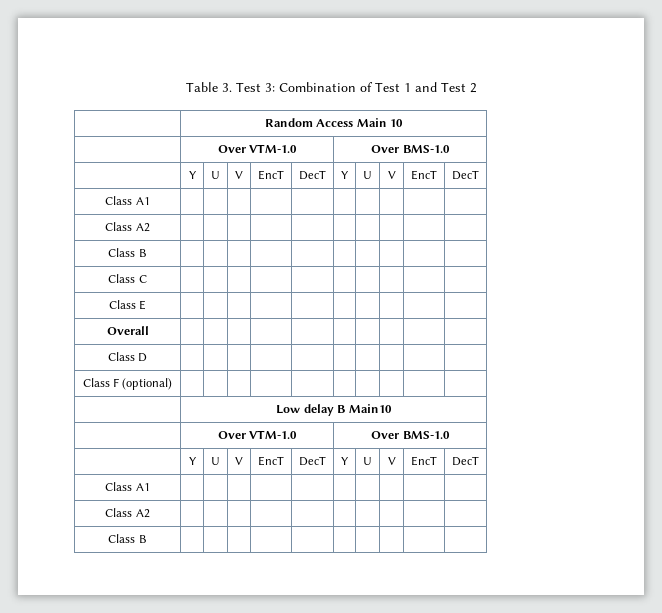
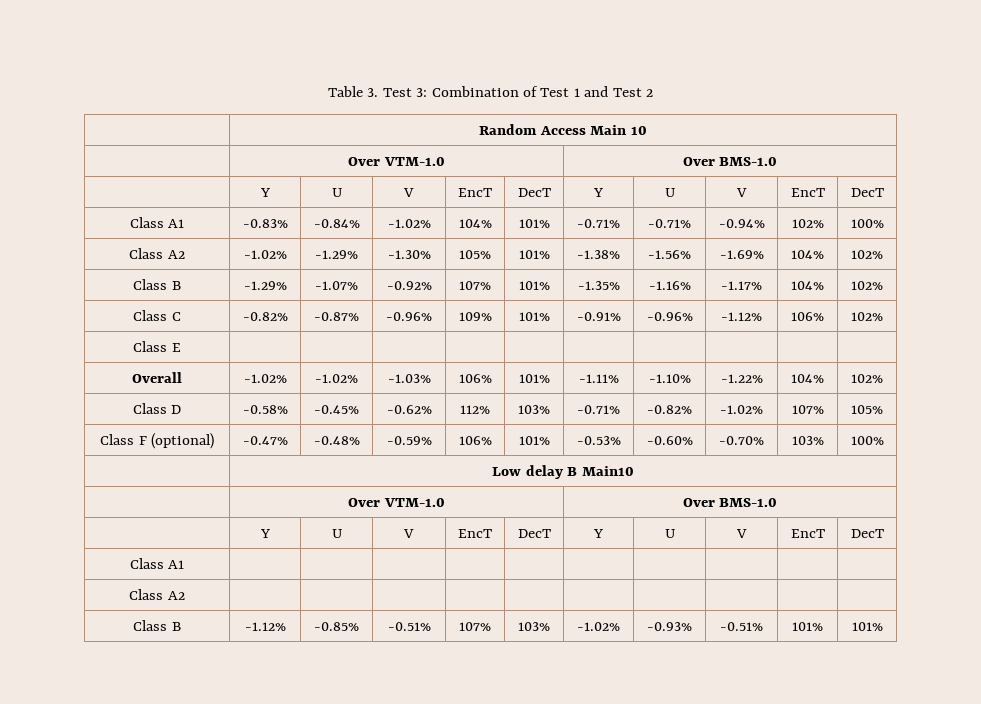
[105,222,150,232] [108,248,147,257] [108,274,147,283] [108,300,147,310] [106,326,149,335] [107,352,148,362] [82,378,173,390] | | | | | | | | | // Class A2 | | | | | | | | | | // Class B | | | | | | | | | | // Class C | | | | | | | | | | // Class E | | | | | | | | | | // Overall | | | | | | | | | | // Class D | | | | | | | | | | // Class F (optional) | | | | | | | | | | -> [242,219,288,228] [313,219,360,228] [387,219,431,228] [458,219,492,228] [518,219,550,228] [577,219,620,228] [648,219,691,228] [718,219,765,228] [791,219,824,228] [850,219,884,228] [129,248,185,259] [243,250,287,259] [315,250,358,259] [387,250,431,259] [459,250,491,259] [518,250,550,259] [577,250,620,259] [648,250,691,259] [719,250,764,259] [791,250,824,259] [851,250,883,259] [133,279,181,290] [243,281,287,290] [315,281,358,290] [386,281,432,290] [459,281,491,290] [518,281,550,290] [577,281,620,290] [648,281,691,290] [721,281,762,290] [791,281,824,290] [851,281,883,290] [133,310,181,321] [242,312,288,321] [314,312,359,321] [386,312,432,321] [458,312,492,321] [518,312,550,321] [576,312,621,321] [646,312,693,321] [721,312,762,321] [791,312,824,321] [851,312,883,321] [133,341,181,352] [132,372,182,383] [243,374,287,383] [315,374,358,383] [387,374,431,383] [458,374,492,383] [518,374,550,383] [578,374,619,383] [648,374,691,383] [720,374,763,383] [791,374,824,383] [851,374,883,383] [132,403,182,414] [242,405,288,414] [314,405,359,414] [386,405,432,414] [460,405,490,414] [518,405,550,414] [577,405,620,414] [647,405,692,414] [720,405,763,414] [791,405,824,414] [851,405,883,414] [100,433,214,449] [242,436,288,445] [313,436,360,445] [386,436,432,445] [458,436,492,445] [518,436,550,445] [576,436,621,445] [646,436,693,445] [719,436,764,445] [791,436,824,445] [850,436,884,445] -0.83% | -0.84% | -1.02% | 104% | 101% | -0.71% | -0.71% | -0.94% | 102% | 100% // Class A2 | -1.02% | -1.29% | -1.30% | 105% | 101% | -1.38% | -1.56% | -1.69% | 104% | 102% // Class B | -1.29% | -1.07% | -0.92% | 107% | 101% | -1.35% | -1.16% | -1.17% | 104% | 102% // Class C | -0.82% | -0.87% | -0.96% | 109% | 101% | -0.91% | -0.96% | -1.12% | 106% | 102% // Class E | | | | | | | | | | // Overall | -1.02% | -1.02% | -1.03% | 106% | 101% | -1.11% | -1.10% | -1.22% | 104% | 102% // Class D | -0.58% | -0.45% | -0.62% | 112% | 103% | -0.71% | -0.82% | -1.02% | 107% | 105% // Class F (optional) | -0.47% | -0.48% | -0.59% | 106% | 101% | -0.53% | -0.60% | -0.70% | 103% | 100%
(147, 539) | | | | | | | | | -> [244,622,286,631] [314,622,359,631] [387,622,431,631] [459,622,491,631] [518,622,550,631] [577,622,620,631] [647,622,692,631] [720,622,763,631] [792,622,823,631] [851,622,883,631] -1.12% | -0.85% | -0.51% | 107% | 103% | -1.02% | -0.93% | -0.51% | 101% | 101%

